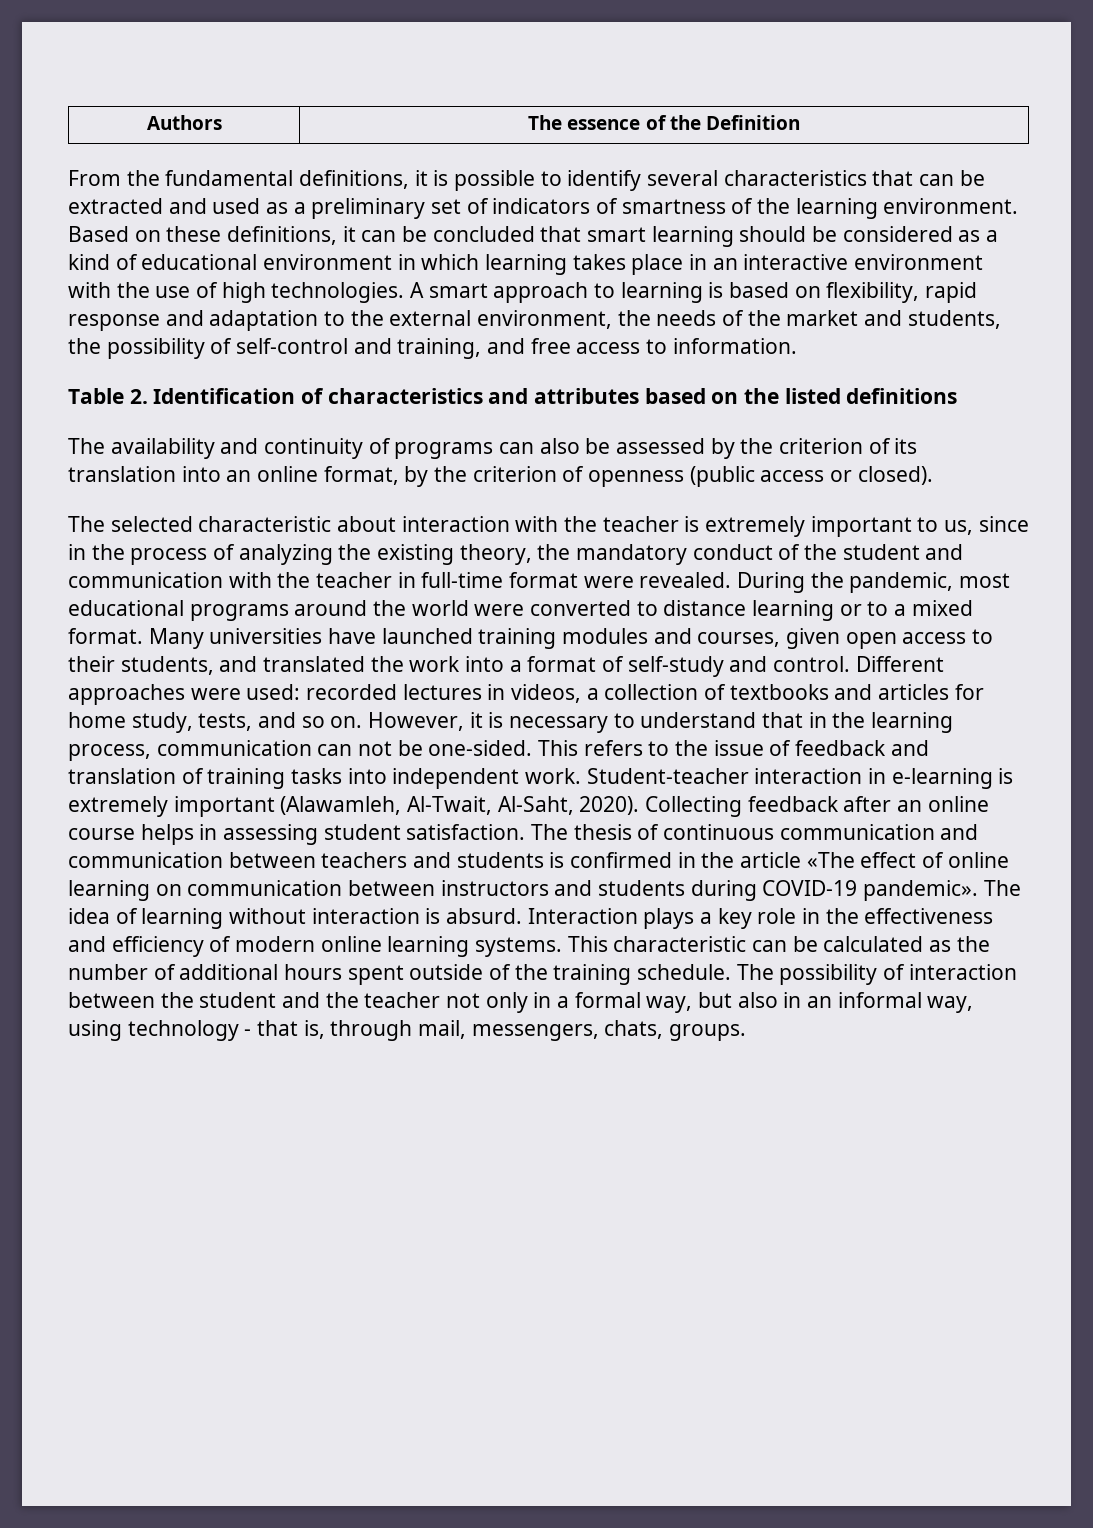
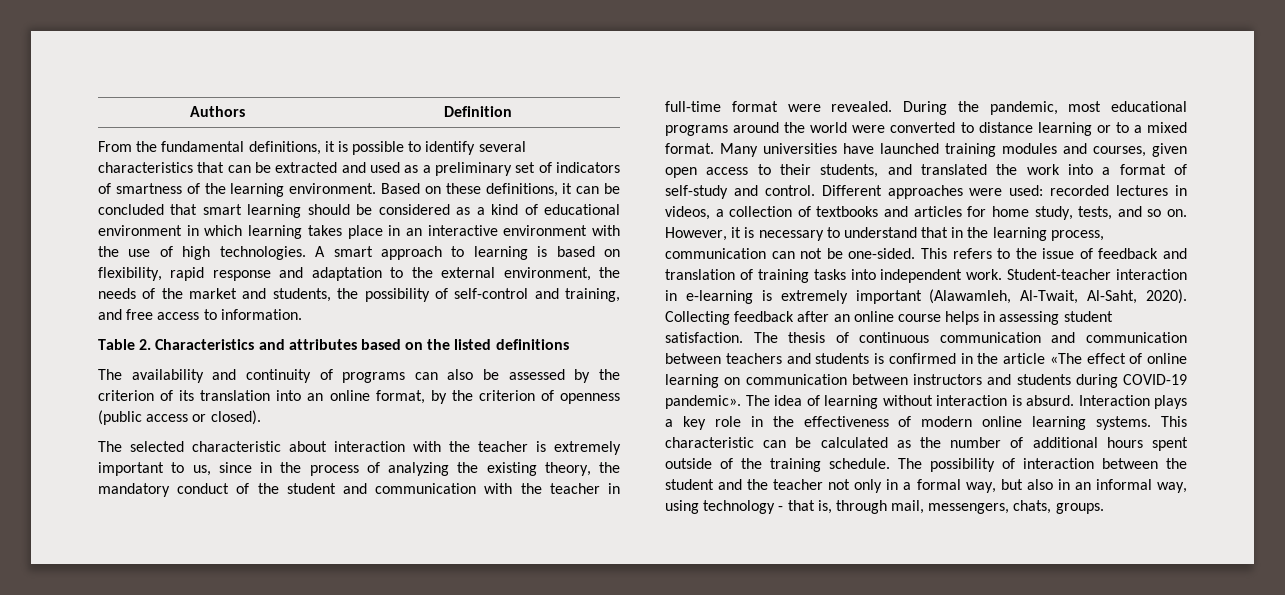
[528,115,701,130] The essence of the -> (245, 111) none
[153,388,483,404] Identification of characteristics -> [155,339,255,350] Сharacteristics
[68,936,204,957] and efficiency -> (889, 421) none

